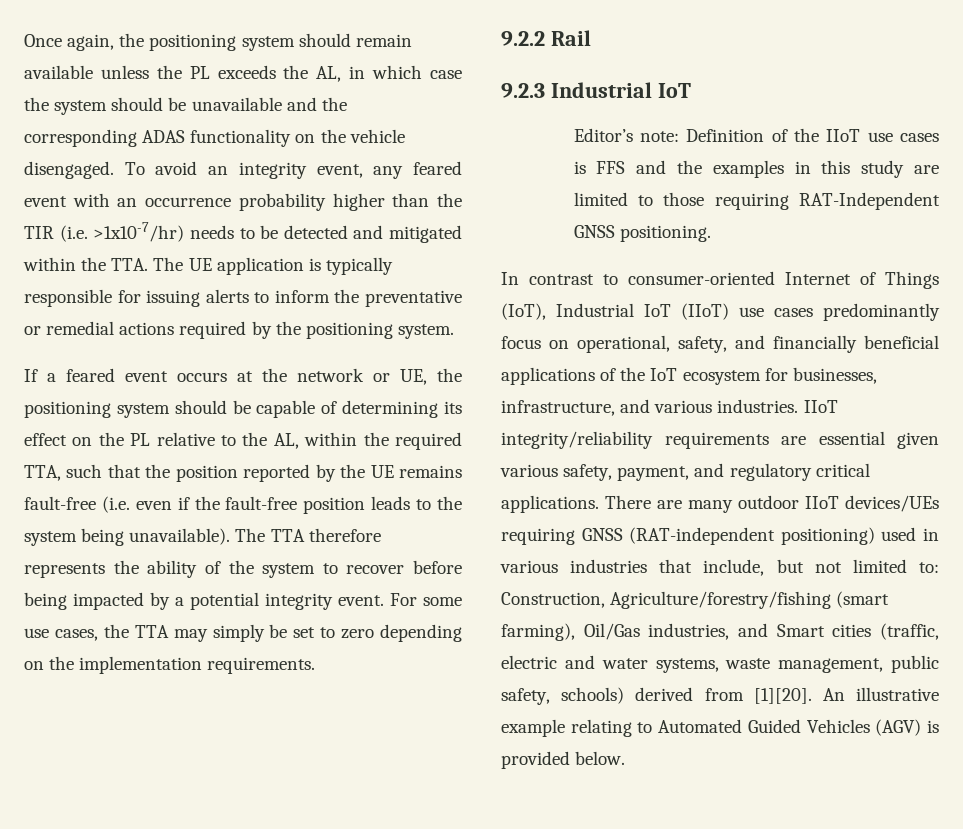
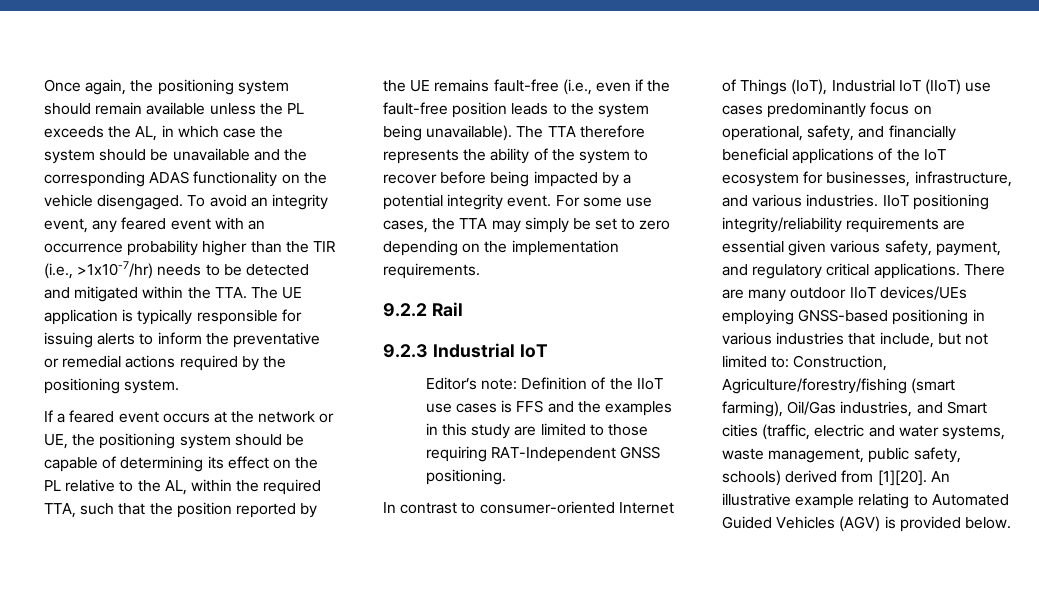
[59,225,88,242] (i.e. -> [44,263,73,279] (i.e.,
[101,496,130,513] (i.e. -> [562,79,592,95] (i.e.,
(838, 406) none -> [912,194,989,210] positioning
[501,527,917,545] requiring GNSS (RAT-independent positioning) used -> [722,309,969,325] employing GNSS-based positioning

